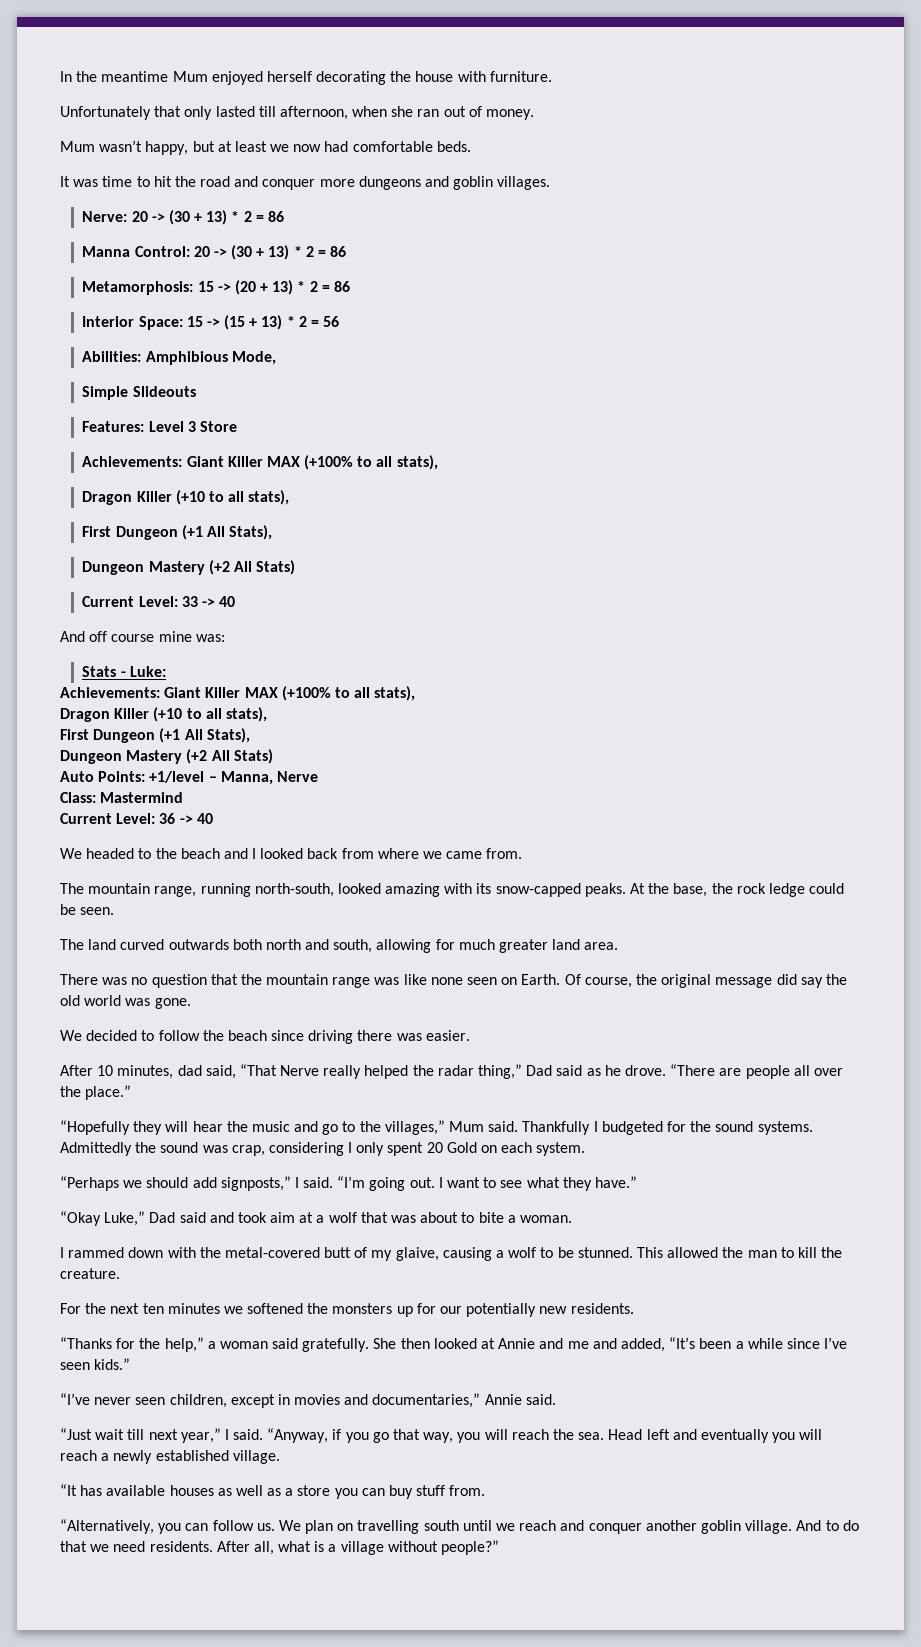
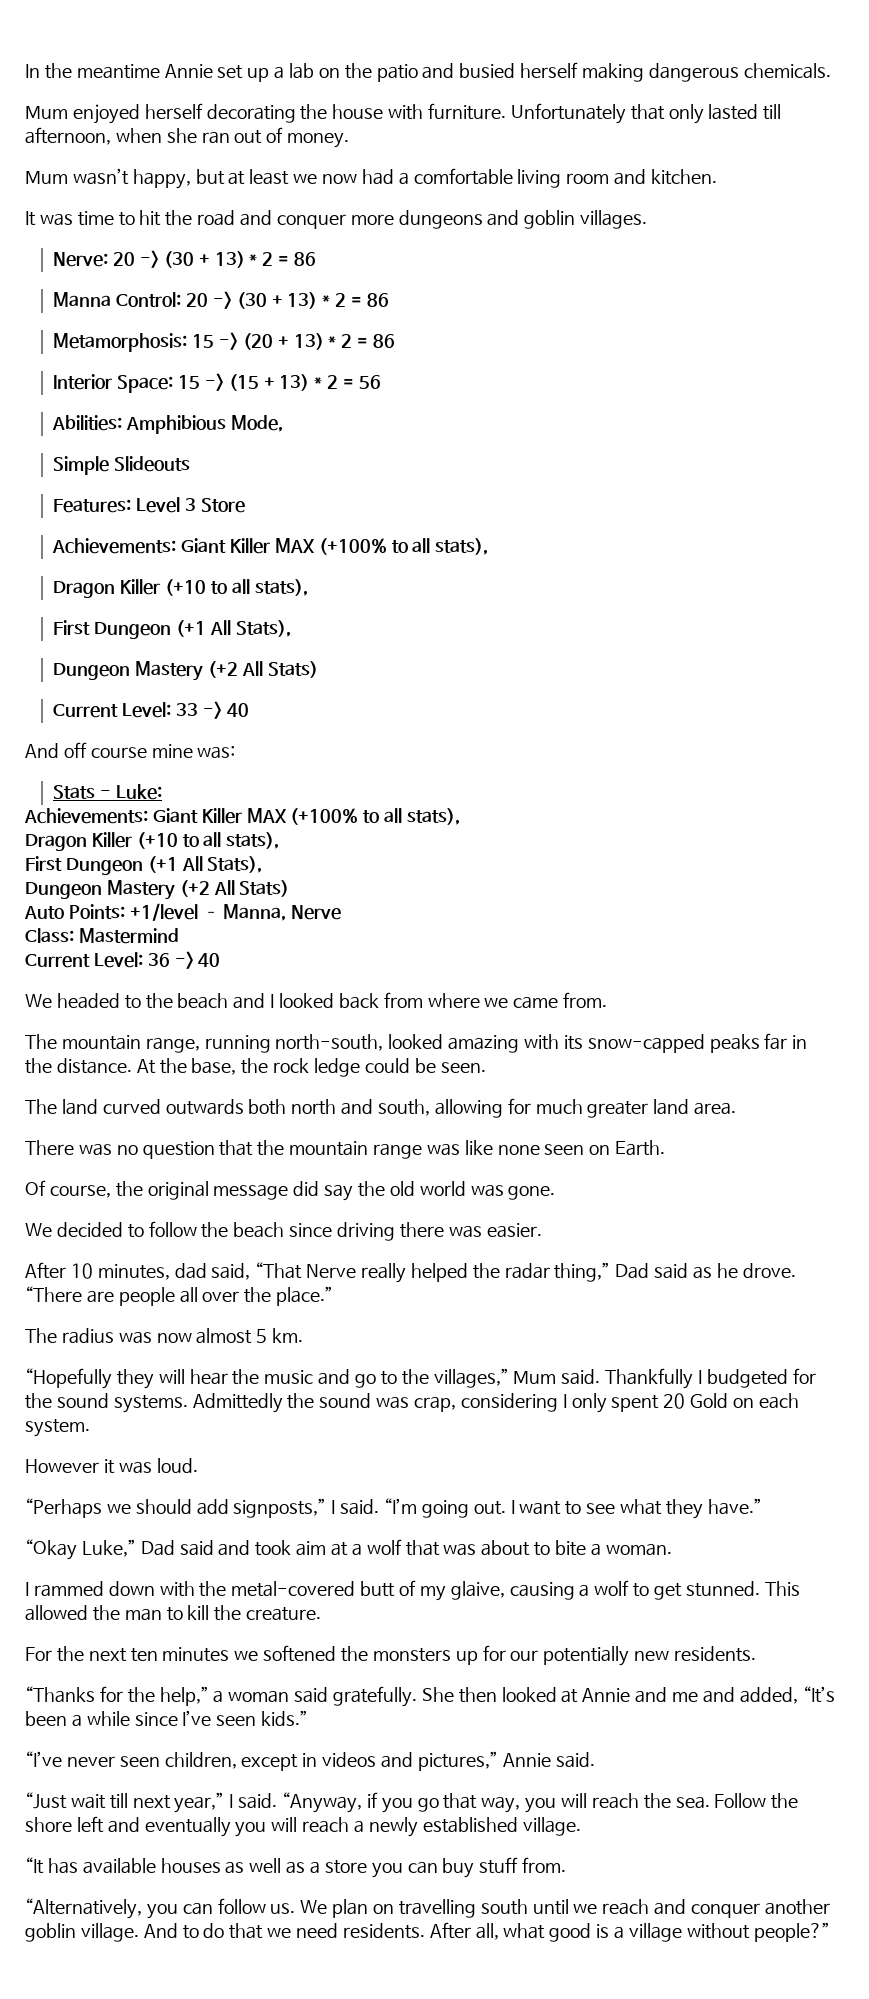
(169, 76) none -> [164,62,831,82] Annie set up a lab on the patio and busied herself making dangerous chemicals. //
(552, 76) // -> (507, 111) none
[352,141,471,152] comfortable beds. -> [398,168,717,188] a comfortable living room and kitchen.
[584,883,626,897] peaks. -> [709,1033,808,1053] [25,1058,132,1074] peaks far in the distance.
(561, 979) none -> (666, 1148) //
(132, 1092) none -> [25,1328,304,1344] // The radius was now almost 5 km.
(586, 1149) none -> [25,1458,198,1474] // However it was loud.
[557,1247,574,1258] be -> [654,1583,683,1600] get
[294,1393,481,1408] movies and documentaries,” -> [322,1751,498,1771] videos and pictures,”
[608,1429,643,1440] Head -> [714,1793,799,1809] [25,1817,72,1832] Follow the shore
(312, 1546) none -> [549,1923,592,1942] good

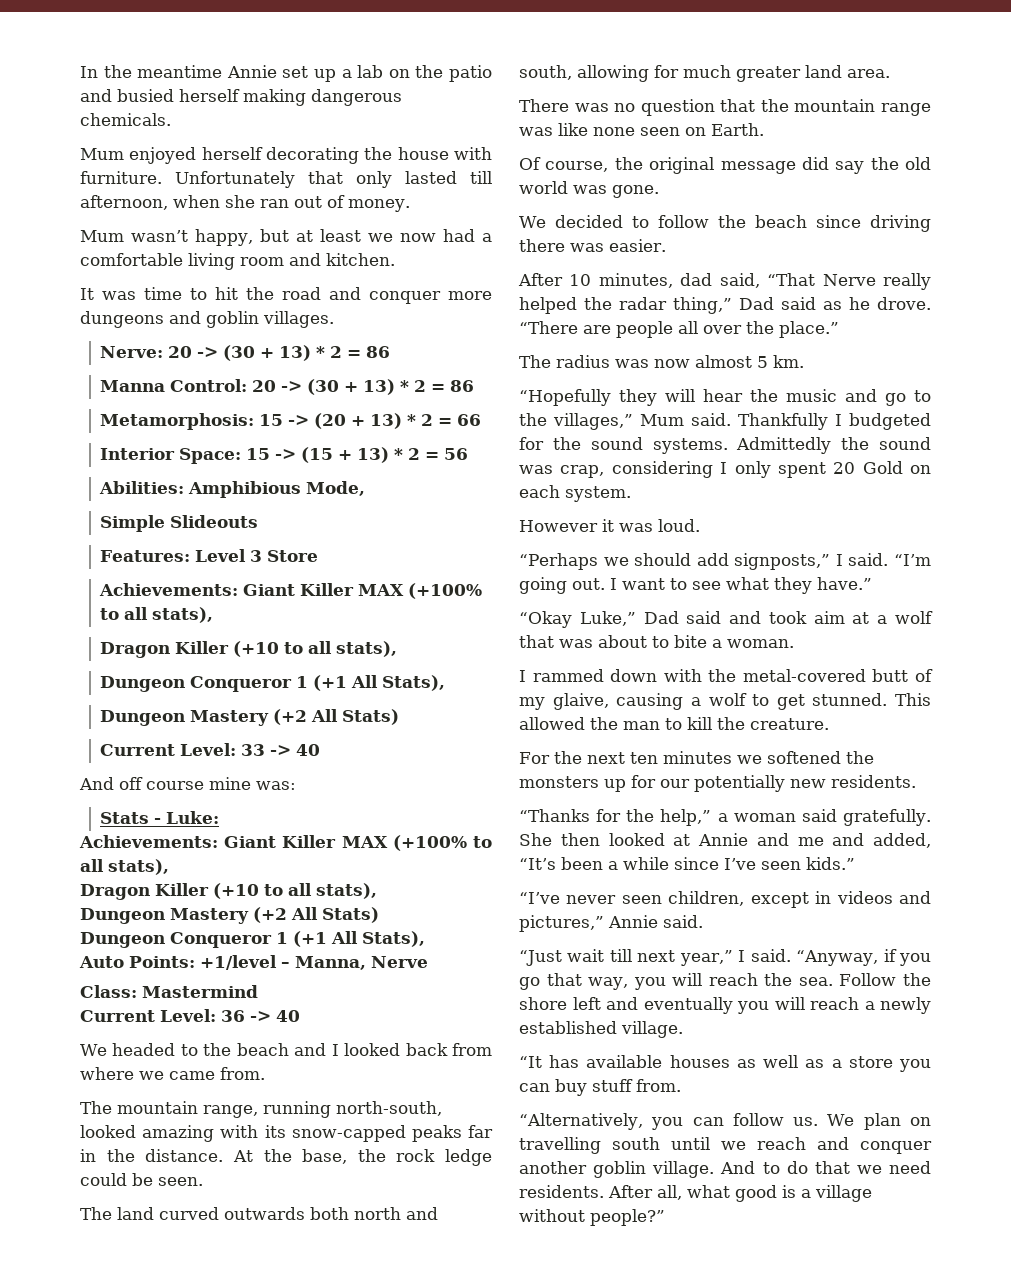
[373,334,396,348] 86 -> [457,414,482,426] 66
[53,620,172,639] First Dungeon -> [100,676,309,692] Dungeon Conqueror 1
[25,856,263,875] [25,880,290,900] // First Dungeon (+1 All Stats), // Dungeon Mastery (+2 All Stats) -> [80,907,379,924] [80,931,425,948] // Dungeon Mastery (+2 All Stats) // Dungeon Conqueror 1 (+1 All Stats),

